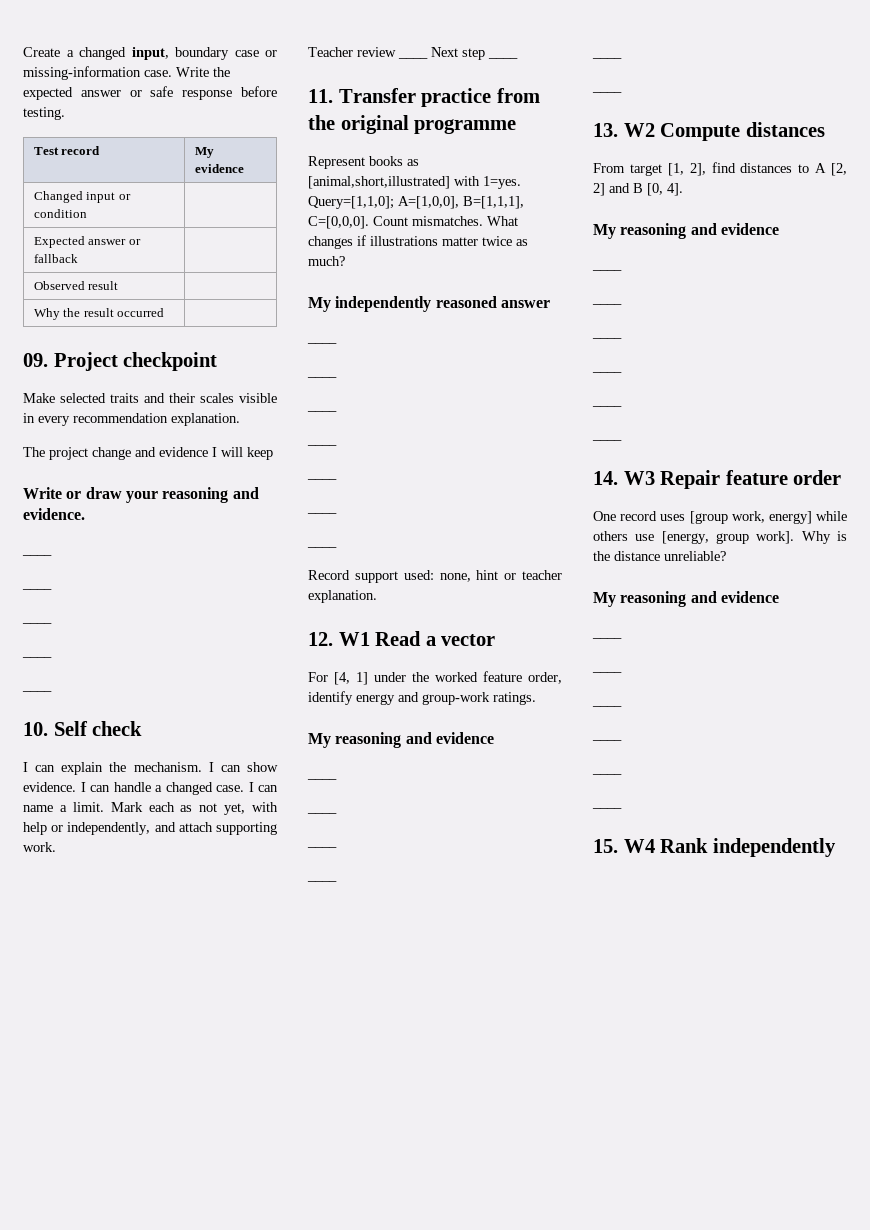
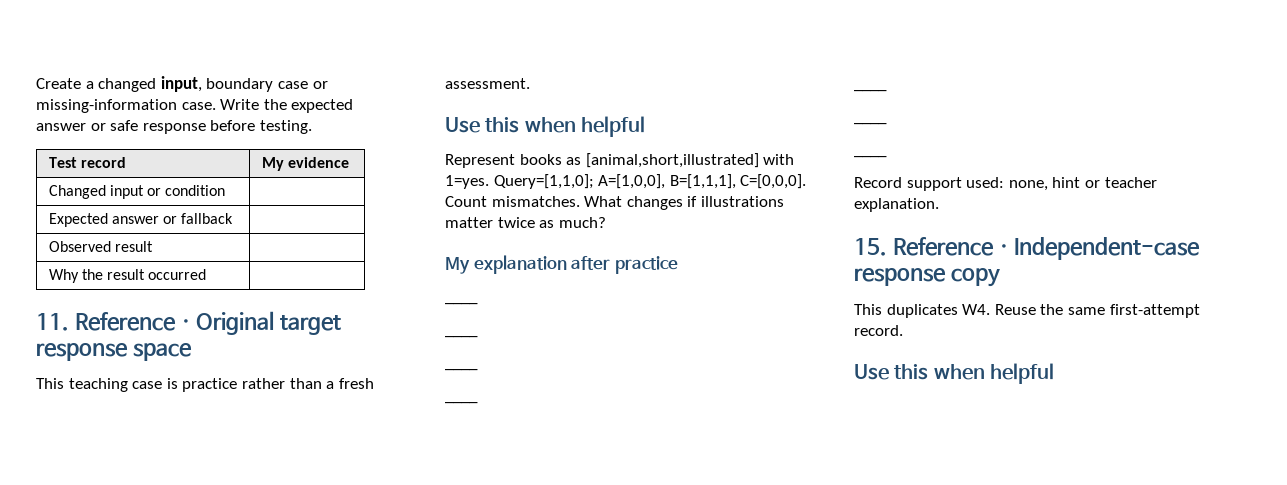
[23,352,218,371] [23,393,277,403] [23,413,240,426] [23,447,273,460] [23,487,259,503] [23,508,85,520] [22,554,52,556] [22,588,52,590] [22,622,52,624] [22,656,52,658] [22,690,52,692] [23,721,143,736] [23,762,278,775] [23,782,278,795] [23,802,278,815] [23,822,277,835] [23,842,56,852] [308,47,396,57] [398,57,428,59] [431,47,518,60] [308,88,540,107] [308,115,517,134] 09. Project checkpoint // Make selected traits and their scales visible in every recommendation explanation. // The project change and evidence I will keep // Write or draw your reasoning and evidence. // ____ // ____ // ____ // ____ // ____ // 10. Self check // I can explain the mechanism. I can show evidence. I can handle a changed case. I can name a limit. Mark each as not yet, with help or independently, and attach supporting work. // Teacher review ____ Next step ____ // 11. Transfer practice from the original programme -> [36,311,342,335] [36,343,192,361] [36,378,374,392] [445,78,530,89] [445,116,645,137] 11. Reference · Original target response space // This teaching case is practice rather than a fresh assessment. // Use this when helpful
[335,296,550,312] independently reasoned answer -> [473,255,678,274] explanation after practice
[308,631,496,646] [308,671,562,685] [308,691,536,705] [308,732,494,748] [307,778,337,780] [307,812,337,814] [307,846,337,848] [307,880,337,882] [592,57,622,59] [592,91,622,93] [593,122,825,141] [593,162,847,176] [593,183,683,196] [593,223,779,239] [592,269,622,271] [592,303,622,305] [592,337,622,339] [592,371,622,373] [592,405,622,407] [592,439,622,441] [593,470,842,489] [593,511,847,524] [593,531,847,544] [593,551,726,561] [593,591,779,607] [592,637,622,639] [592,671,622,673] [592,705,622,707] [592,739,622,741] [592,773,622,775] [592,807,622,809] [593,838,836,857] 12. W1 Read a vector // For [4, 1] under the worked feature order, identify energy and group-work ratings. // My reasoning and evidence // ____ // ____ // ____ // ____ // ____ // ____ // 13. W2 Compute distances // From target [1, 2], find distances to A [2, 2] and B [0, 4]. // My reasoning and evidence // ____ // ____ // ____ // ____ // ____ // ____ // 14. W3 Repair feature order // One record uses [group work, energy] while others use [energy, group work]. Why is the distance unreliable? // My reasoning and evidence // ____ // ____ // ____ // ____ // ____ // ____ // 15. W4 Rank independently -> [854,237,1201,260] [854,268,1000,287] [854,304,1200,318] [854,325,903,336] [854,363,1054,384] 15. Reference · Independent-case response copy // This duplicates W4. Reuse the same first-attempt record. // Use this when helpful

